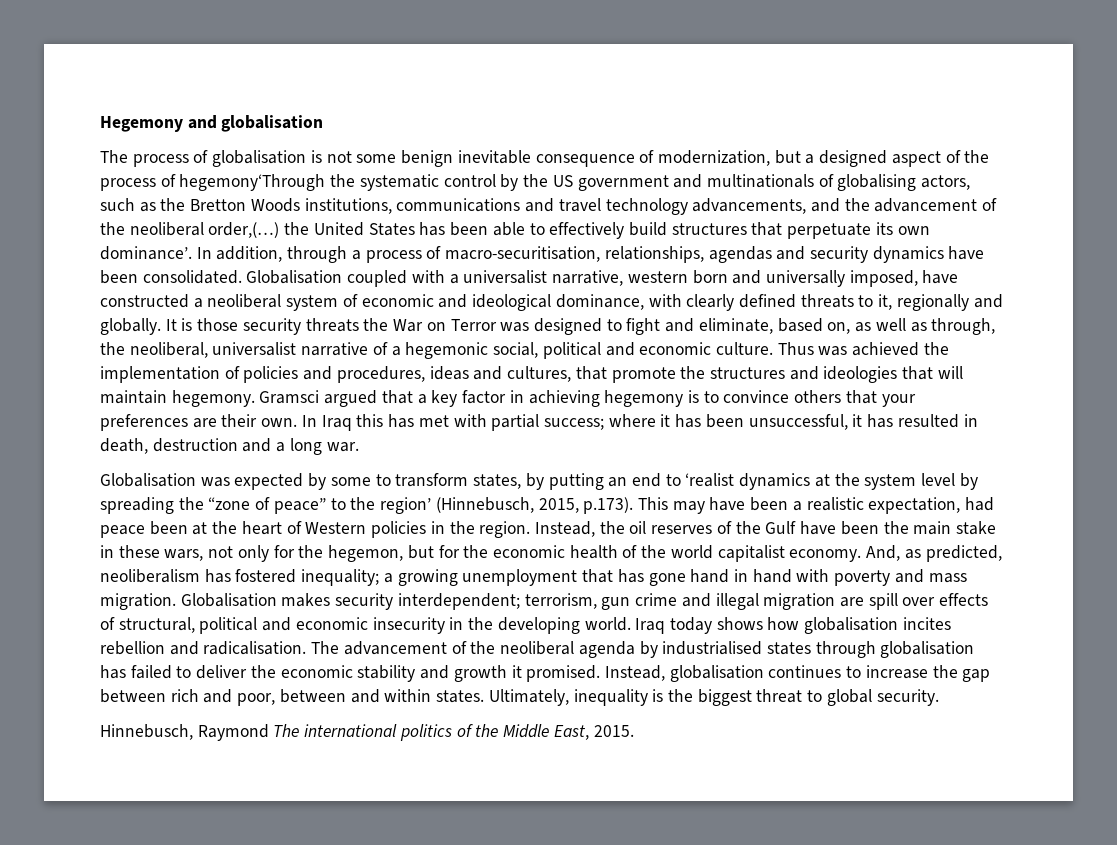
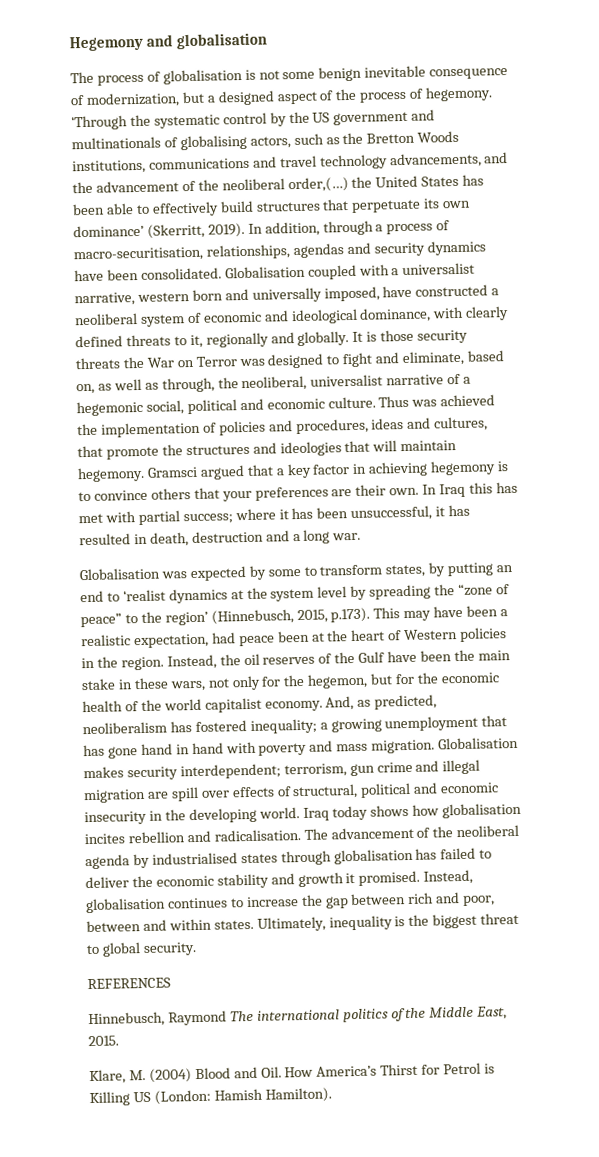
[179,174,326,191] hegemony‘Through -> [425,86,494,102] [71,115,128,131] hegemony. ‘Through
[100,246,192,260] dominance’. -> [73,222,245,239] dominance’ (Skerritt, 2019).
(939, 697) none -> [87,977,171,990] // REFERENCES
(634, 731) none -> [89,1062,496,1085] [89,1087,332,1107] // Klare, M. (2004) Blood and Oil. How America’s Thirst for Petrol is Killing US (London: Hamish Hamilton).

